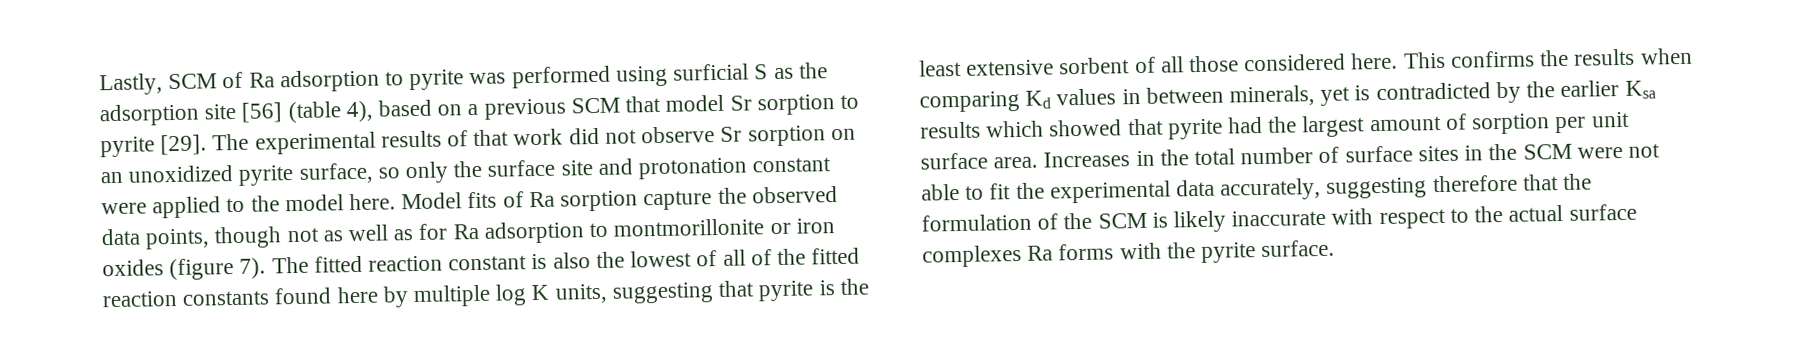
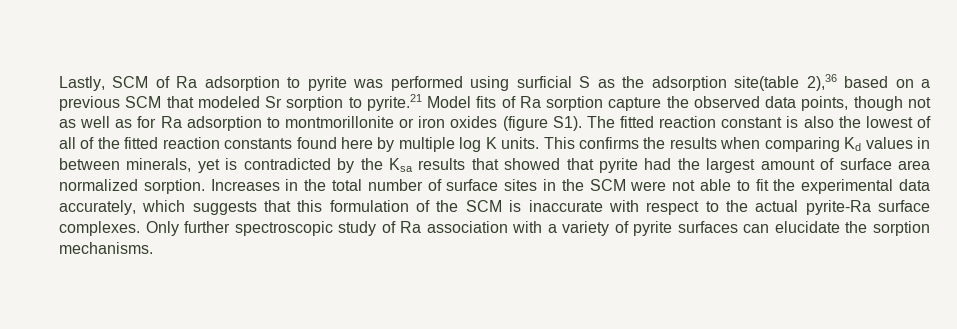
[204,100,373,124] site [56] (table 4), -> [734,74,837,91] site(table 2),36
[665,94,725,112] model -> [197,96,260,108] modeled
[100,125,856,158] [100,157,832,186] [101,193,397,219] pyrite [29]. The experimental results of that work did not observe Sr sorption on an unoxidized pyrite surface, so only the surface site and protonation constant were applied to the model here. -> [366,94,422,111] pyrite.21
[239,257,267,279] 7). -> [552,116,582,131] S1).
[554,278,869,304] [919,52,1399,77] units, suggesting that pyrite is the least extensive sorbent of all those considered here. -> [501,137,540,149] units.
[1560,80,1620,98] earlier -> (383, 164) none
[986,120,1045,138] which -> [471,158,499,170] that
[1472,111,1630,135] [920,152,1039,170] sorption per unit surface area. -> [839,158,931,170] [59,179,205,194] surface area normalized sorption.
[1326,173,1593,199] suggesting therefore that the -> [142,200,323,215] which suggests that this
[1173,210,1227,233] likely -> (522, 206) none
[1568,203,1637,221] [922,239,1336,268] surface complexes Ra forms with the pyrite surface. -> [805,200,931,215] [59,221,930,236] [59,242,153,254] pyrite-Ra surface complexes. Only further spectroscopic study of Ra association with a variety of pyrite surfaces can elucidate the sorption mechanisms.

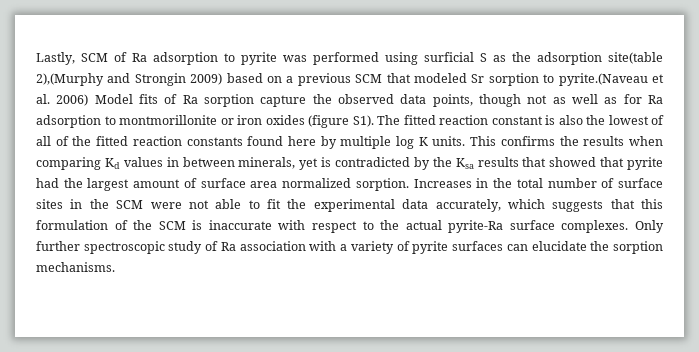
[806,74,837,91] 2),36 -> [36,73,223,86] 2),(Murphy and Strongin 2009)
[366,94,422,111] pyrite.21 -> [558,73,664,86] [36,94,89,106] pyrite.(Naveau et al. 2006)

